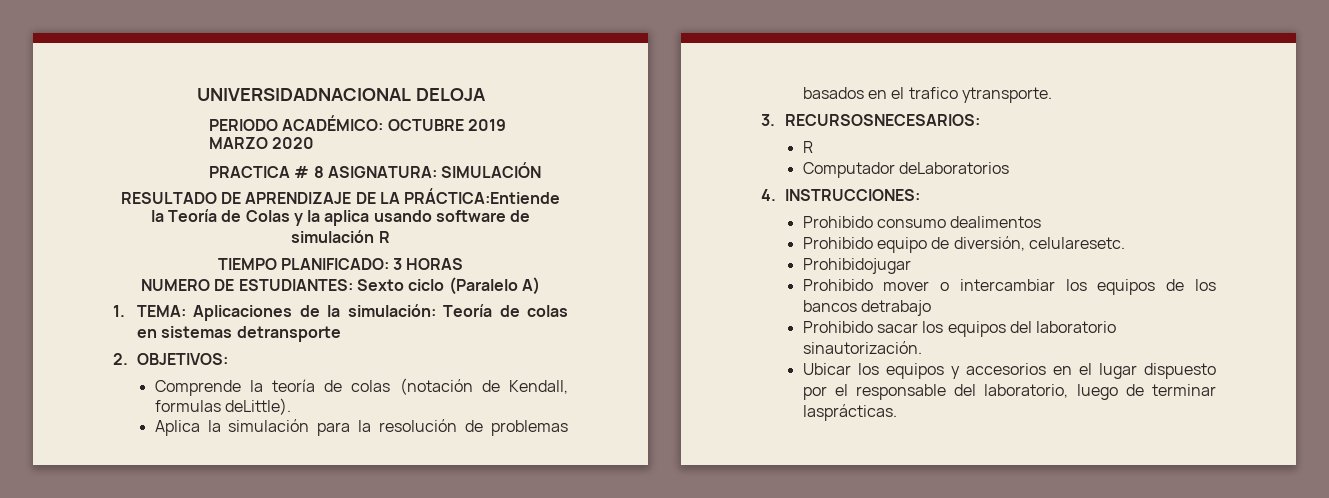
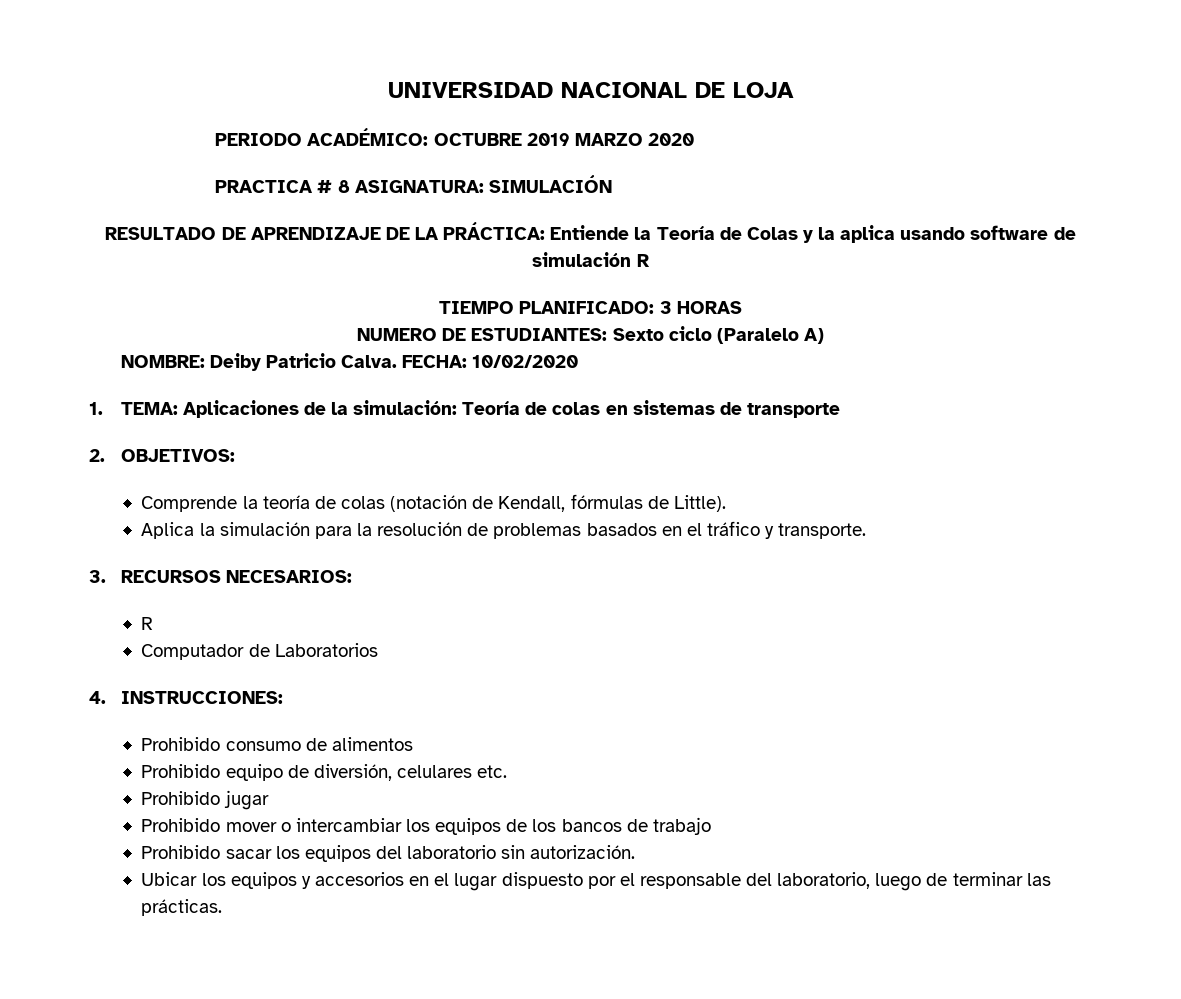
[196,88,486,101] UNIVERSIDADNACIONAL DELOJA -> [387,82,794,98] UNIVERSIDAD NACIONAL DE LOJA
[404,188,561,204] PRÁCTICA:Entiende -> [443,222,630,240] PRÁCTICA: Entiende
(540, 286) none -> [120,353,579,371] // NOMBRE: Deiby Patricio Calva. FECHA: 10/02/2020
[236,326,341,342] detransporte -> [719,402,841,418] de transporte
[154,398,291,415] formulas deLittle). -> [570,494,726,512] fórmulas de Little).
[908,87,1052,103] trafico ytransporte. -> [706,521,867,539] tráfico y transporte.
[785,114,981,126] RECURSOSNECESARIOS: -> [120,570,352,583] RECURSOS NECESARIOS:
[898,162,1009,174] deLaboratorios -> [248,643,378,657] de Laboratorios
[950,216,1042,228] dealimentos -> [305,737,413,751] de alimentos
[1028,237,1125,249] [802,258,911,274] celularesetc. // Prohibidojugar -> [396,765,508,778] [141,790,269,810] celulares etc. // Prohibido jugar
[860,300,931,316] detrabajo -> [626,817,711,835] de trabajo
[802,341,922,354] sinautorización. -> [501,845,636,859] sin autorización.
[802,404,897,421] lasprácticas. -> [1026,873,1051,886] [141,899,223,916] las prácticas.

